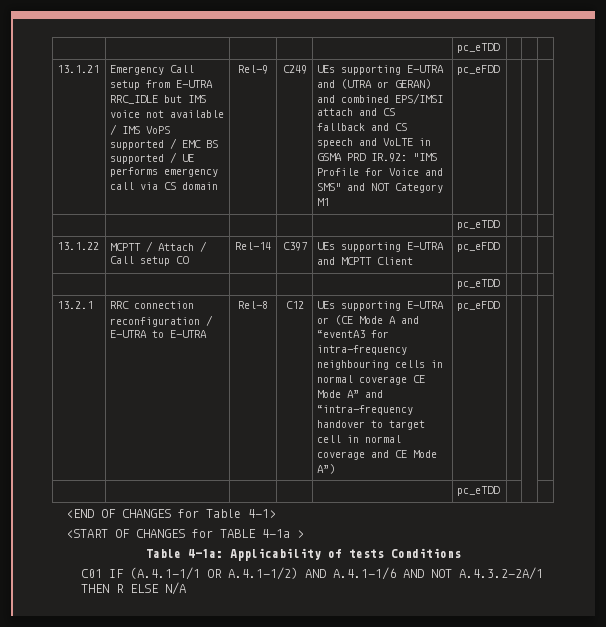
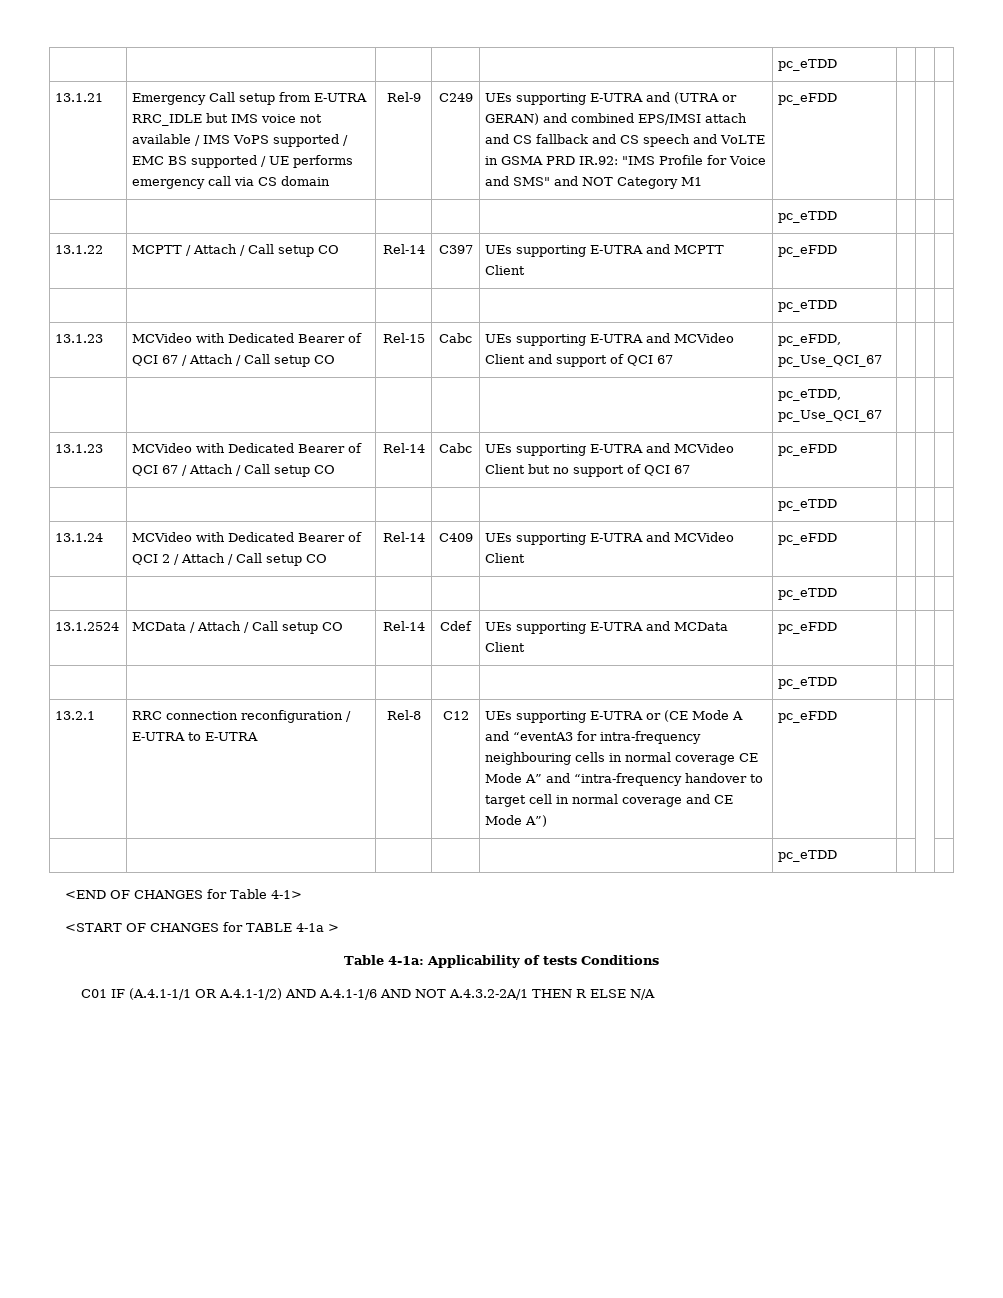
(501, 284) none -> [55,334,104,343] [132,333,363,343] [132,354,336,367] [382,333,425,343] [439,333,472,343] [485,333,735,346] [485,354,674,367] [778,334,842,346] [778,355,883,367] [778,389,842,401] [778,410,883,422] [55,444,104,453] [132,443,363,453] [132,464,336,477] [382,443,425,453] [439,443,472,453] [485,443,735,456] [485,464,691,477] [778,444,838,456] [778,499,838,511] [55,533,104,542] [132,532,363,542] [132,553,328,566] [382,532,425,542] [438,533,473,542] [485,532,735,545] [485,553,526,563] [778,533,838,545] [778,588,838,600] [55,622,120,631] [132,621,344,634] [382,621,425,631] [440,621,472,631] [485,621,729,634] [485,642,526,652] [778,622,838,634] [778,677,838,689] // 13.1.23 | MCVideo with Dedicated Bearer of QCI 67 / Attach / Call setup CO | Rel-15 | Cabc | UEs supporting E-UTRA and MCVideo Client and support of QCI 67 | pc_eFDD, pc_Use_QCI_67 | | | // | | | | | pc_eTDD, pc_Use_QCI_67 | | | // 13.1.23 | MCVideo with Dedicated Bearer of QCI 67 / Attach / Call setup CO | Rel-14 | Cabc | UEs supporting E-UTRA and MCVideo Client but no support of QCI 67 | pc_eFDD | | | // | | | | | pc_eTDD | | | // 13.1.24 | MCVideo with Dedicated Bearer of QCI 2 / Attach / Call setup CO | Rel-14 | C409 | UEs supporting E-UTRA and MCVideo Client | pc_eFDD | | | // | | | | | pc_eTDD | | | // 13.1.2524 | MCData / Attach / Call setup CO | Rel-14 | Cdef | UEs supporting E-UTRA and MCData Client | pc_eFDD | | | // | | | | | pc_eTDD | | |

